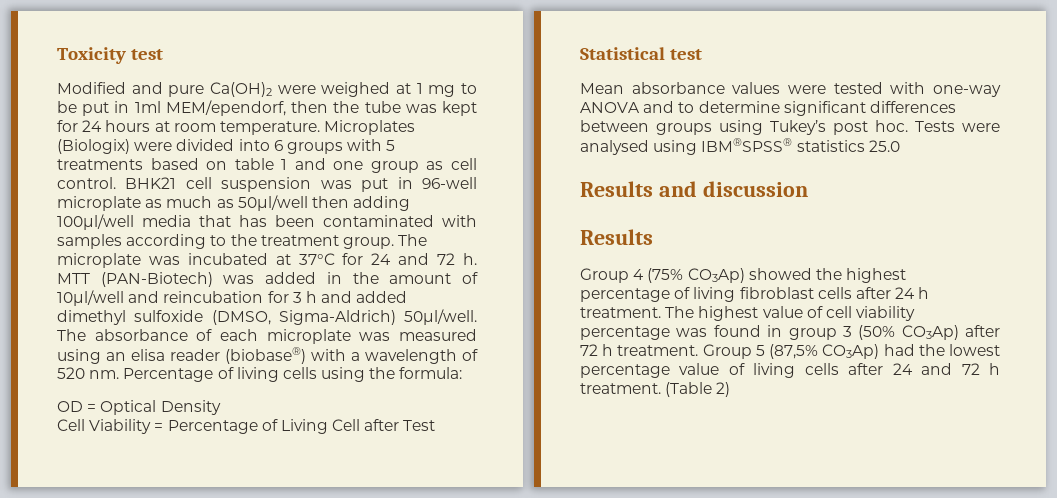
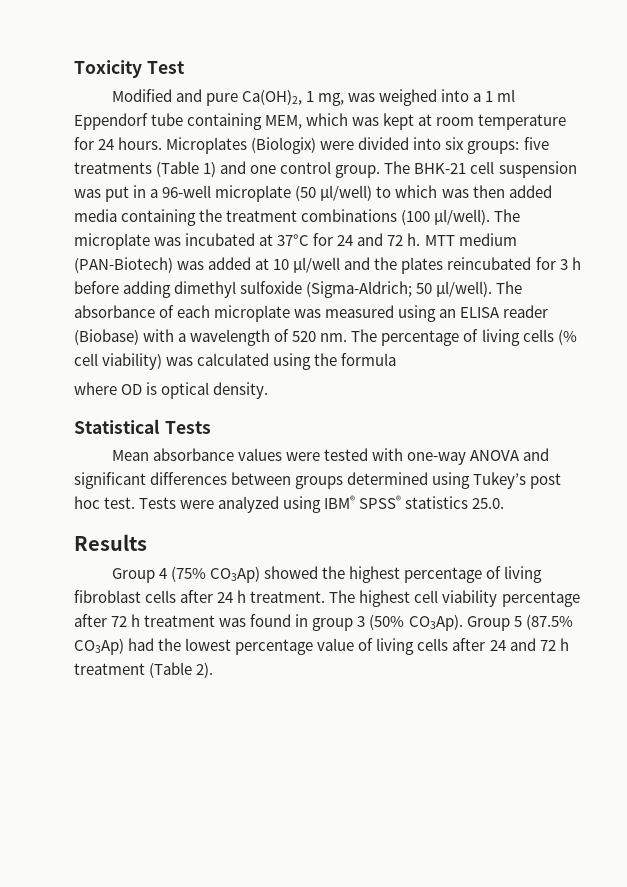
[130,49,163,60] test -> [146,61,185,74] Test
[210,82,478,97] [57,100,477,116] [57,120,320,135] Ca(OH)2 were weighed at 1 mg to be put in 1ml MEM/ependorf, then the tube was kept for 24 hours at room temperature. -> [241,89,516,106] [74,113,567,130] [74,137,163,150] Ca(OH)2, 1 mg, was weighed into a 1 ml Eppendorf tube containing MEM, which was kept at room temperature for 24 hours.
[273,139,396,154] [57,158,477,173] [57,177,177,189] 6 groups with 5 treatments based on table 1 and one group as cell control. BHK21 -> [445,137,549,154] [74,161,467,178] six groups: five treatments (Table 1) and one control group. The BHK-21
(413, 183) none -> [150,189,159,198] a
[145,195,411,211] [57,214,477,230] [57,234,394,249] as much as 50µl/well then adding 100µl/well media that has been contaminated with samples according to the treatment group. -> [295,185,552,201] [74,209,491,226] (50 µl/well) to which was then added media containing the treatment combinations (100 µl/well).
(90, 278) none -> [458,233,517,246] medium
[326,272,479,284] [57,290,408,306] [57,309,477,325] in the amount of 10µl/well and reincubation for 3 h and added dimethyl sulfoxide (DMSO, Sigma-Aldrich) 50µl/well. -> [255,257,581,274] [74,281,493,298] at 10 µl/well and the plates reincubated for 3 h before adding dimethyl sulfoxide (Sigma-Aldrich; 50 µl/well).
[131,347,306,364] elisa reader (biobase®) -> [460,305,549,318] [74,329,139,345] ELISA reader (Biobase)
[123,367,463,382] [57,400,221,415] [57,419,436,434] Percentage of living cells using the formula: // OD = Optical Density // Cell Viability = Percentage of Living Cell after Test -> [351,329,577,346] [74,353,397,370] [74,382,269,399] The percentage of living cells (% cell viability) was calculated using the formula // where OD is optical density.
[669,49,702,60] test -> [164,421,211,434] Tests
[678,101,780,113] to determine -> (550, 454) none
(712, 129) none -> [347,472,429,485] determined
[875,120,1000,132] [580,138,900,155] [580,181,808,197] hoc. Tests were analysed using IBM®SPSS® statistics 25.0 // Results and discussion -> [74,495,505,513] hoc test. Tests were analyzed using IBM® SPSS® statistics 25.0.
[762,306,823,318] value of -> (411, 598) none
(670, 333) none -> [74,614,216,627] after 72 h treatment
[901,325,1000,340] [580,344,699,356] CO3Ap) after 72 h treatment. -> [408,614,463,631] CO3Ap).
[769,344,819,359] (87,5% -> [525,614,573,630] (87.5%
[580,382,731,397] treatment. (Table 2) -> [74,662,214,678] treatment (Table 2).

